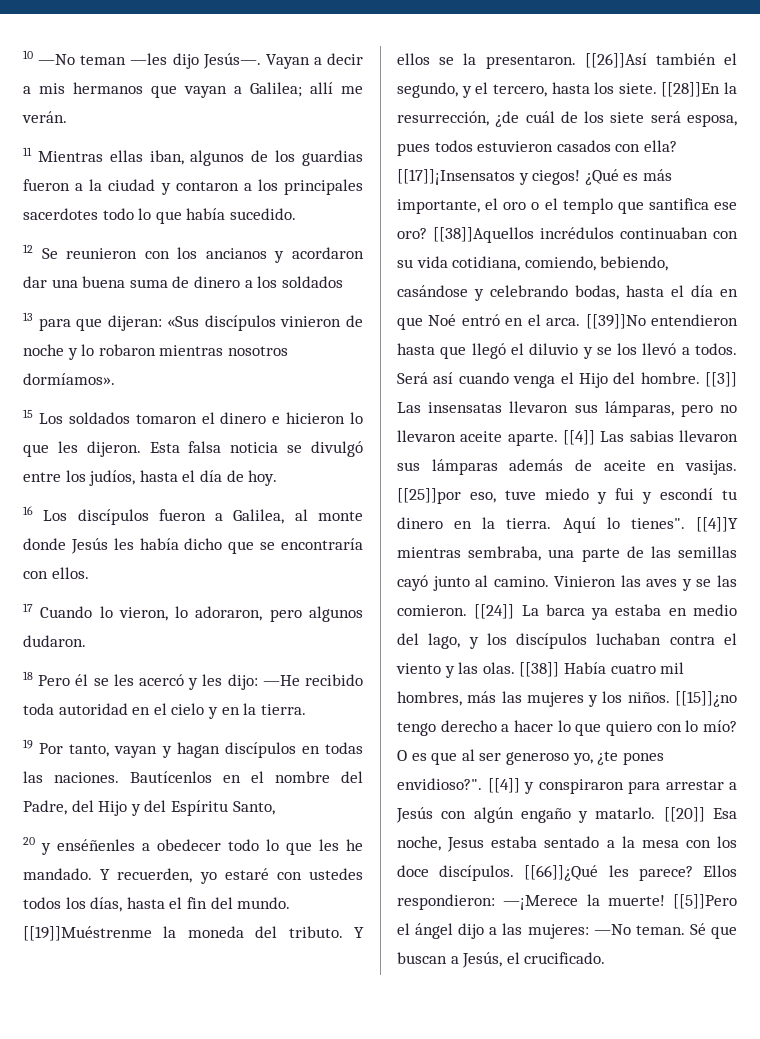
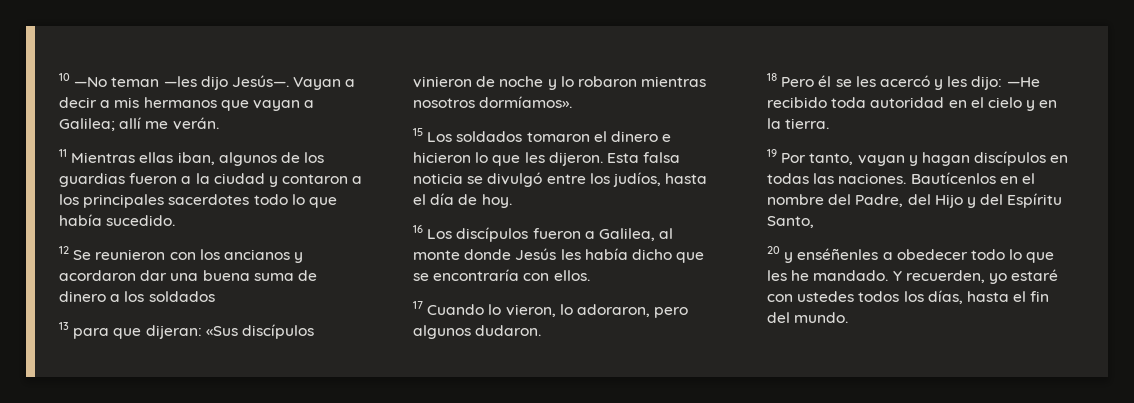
[23,926,364,941] [397,53,737,69] [397,82,737,98] [397,111,737,127] [397,140,677,156] [397,169,672,185] [397,198,737,214] [397,227,738,243] [397,256,669,271] [397,285,738,301] [397,314,738,330] [397,343,737,359] [397,372,737,388] [397,401,737,417] [397,430,738,446] [397,459,737,475] [397,488,737,504] [397,517,738,533] [397,546,737,562] [397,575,737,591] [397,604,737,620] [397,633,737,649] [396,662,685,678] [397,691,737,707] [397,720,737,736] [397,749,664,765] [397,778,737,794] [396,807,737,823] [397,836,737,852] [397,865,737,881] [397,894,737,910] [397,923,737,939] [397,952,606,968] [[19]]Muéstrenme la moneda del tributo. Y ellos se la presentaron. [[26]]Así también el segundo, y el tercero, hasta los siete. [[28]]En la resurrección, ¿de cuál de los siete será esposa, pues todos estuvieron casados con ella? [[17]]¡Insensatos y ciegos! ¿Qué es más importante, el oro o el templo que santifica ese oro? [[38]]Aquellos incrédulos continuaban con su vida cotidiana, comiendo, bebiendo, casándose y celebrando bodas, hasta el día en que Noé entró en el arca. [[39]]No entendieron hasta que llegó el diluvio y se los llevó a todos. Será así cuando venga el Hijo del hombre. [[3]] Las insensatas llevaron sus lámparas, pero no llevaron aceite aparte. [[4]] Las sabias llevaron sus lámparas además de aceite en vasijas. [[25]]por eso, tuve miedo y fui y escondí tu dinero en la tierra. Aquí lo tienes". [[4]]Y mientras sembraba, una parte de las semillas cayó junto al camino. Vinieron las aves y se las comieron. [[24]] La barca ya estaba en medio del lago, y los discípulos luchaban contra el viento y las olas. [[38]] Había cuatro mil hombres, más las mujeres y los niños. [[15]]¿no tengo derecho a hacer lo que quiero con lo mío? O es que al ser generoso yo, ¿te pones envidioso?". [[4]] y conspiraron para arrestar a Jesús con algún engaño y matarlo. [[20]] Esa noche, Jesus estaba sentado a la mesa con los doce discípulos. [[66]]¿Qué les parece? Ellos respondieron: —¡Merece la muerte! [[5]]Pero el ángel dijo a las mujeres: ―No teman. Sé que buscan a Jesús, el crucificado. -> (849, 317) none

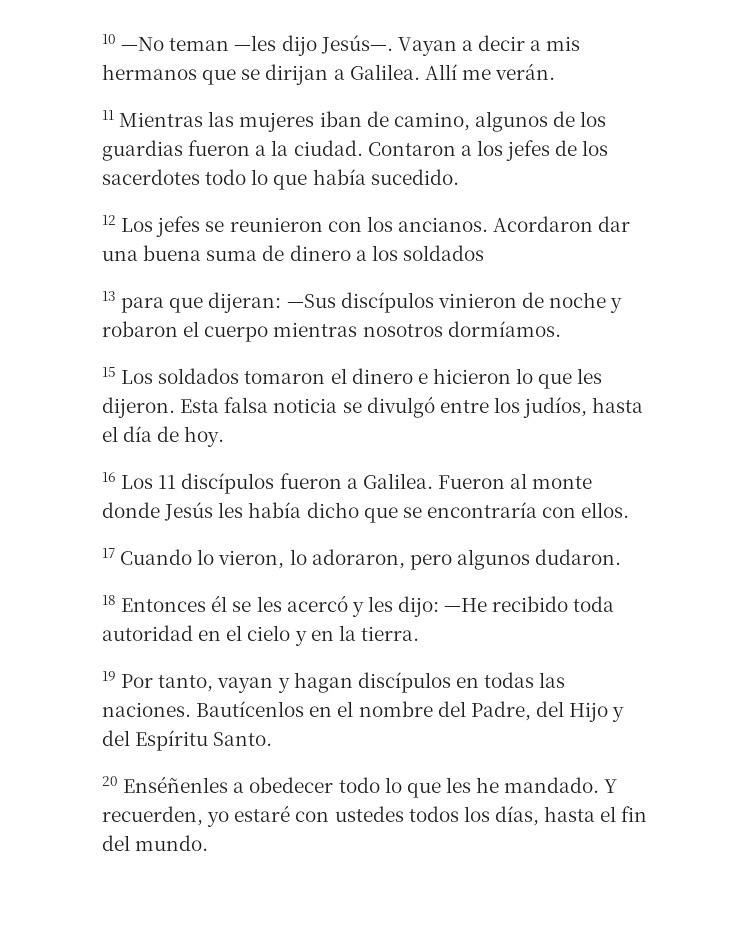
[252,100,315,111] [59,117,142,131] vayan a Galilea; allí -> [241,64,457,85] se dirijan a Galilea. Allí
[139,152,215,165] ellas iban, -> [208,111,470,132] las mujeres iban de camino,
[213,173,363,187] [59,194,165,208] ciudad y contaron a los principales -> [293,140,609,161] ciudad. Contaron a los jefes de los
[73,249,304,263] [59,270,136,281] Se reunieron con los ancianos y acordaron -> [121,216,594,237] Los jefes se reunieron con los ancianos. Acordaron
[205,326,238,336] «Sus -> [286,294,336,308] —Sus
[560,76,637,87] lo robaron -> [102,321,269,342] robaron el cuerpo
[479,96,573,108] dormíamos». -> [447,321,561,337] dormíamos.
(453, 234) none -> [158,475,177,489] 11
[598,228,655,241] Galilea, -> [362,473,505,489] Galilea. Fueron
[781,77,815,87] Pero -> [121,598,207,612] Entonces
[767,216,814,228] Santo, -> [213,732,273,746] Santo.
[784,248,879,263] y enséñenles -> [123,776,229,793] Enséñenles

